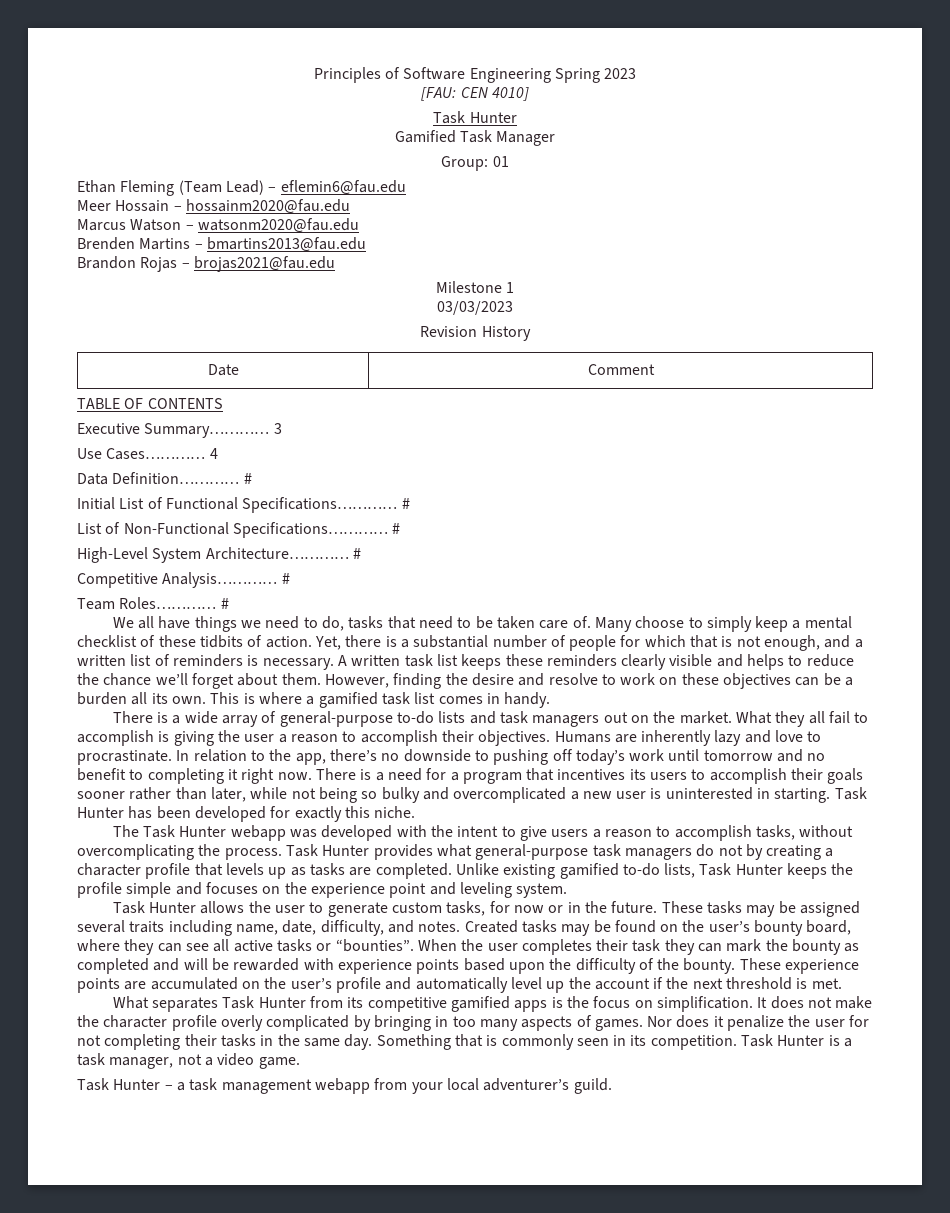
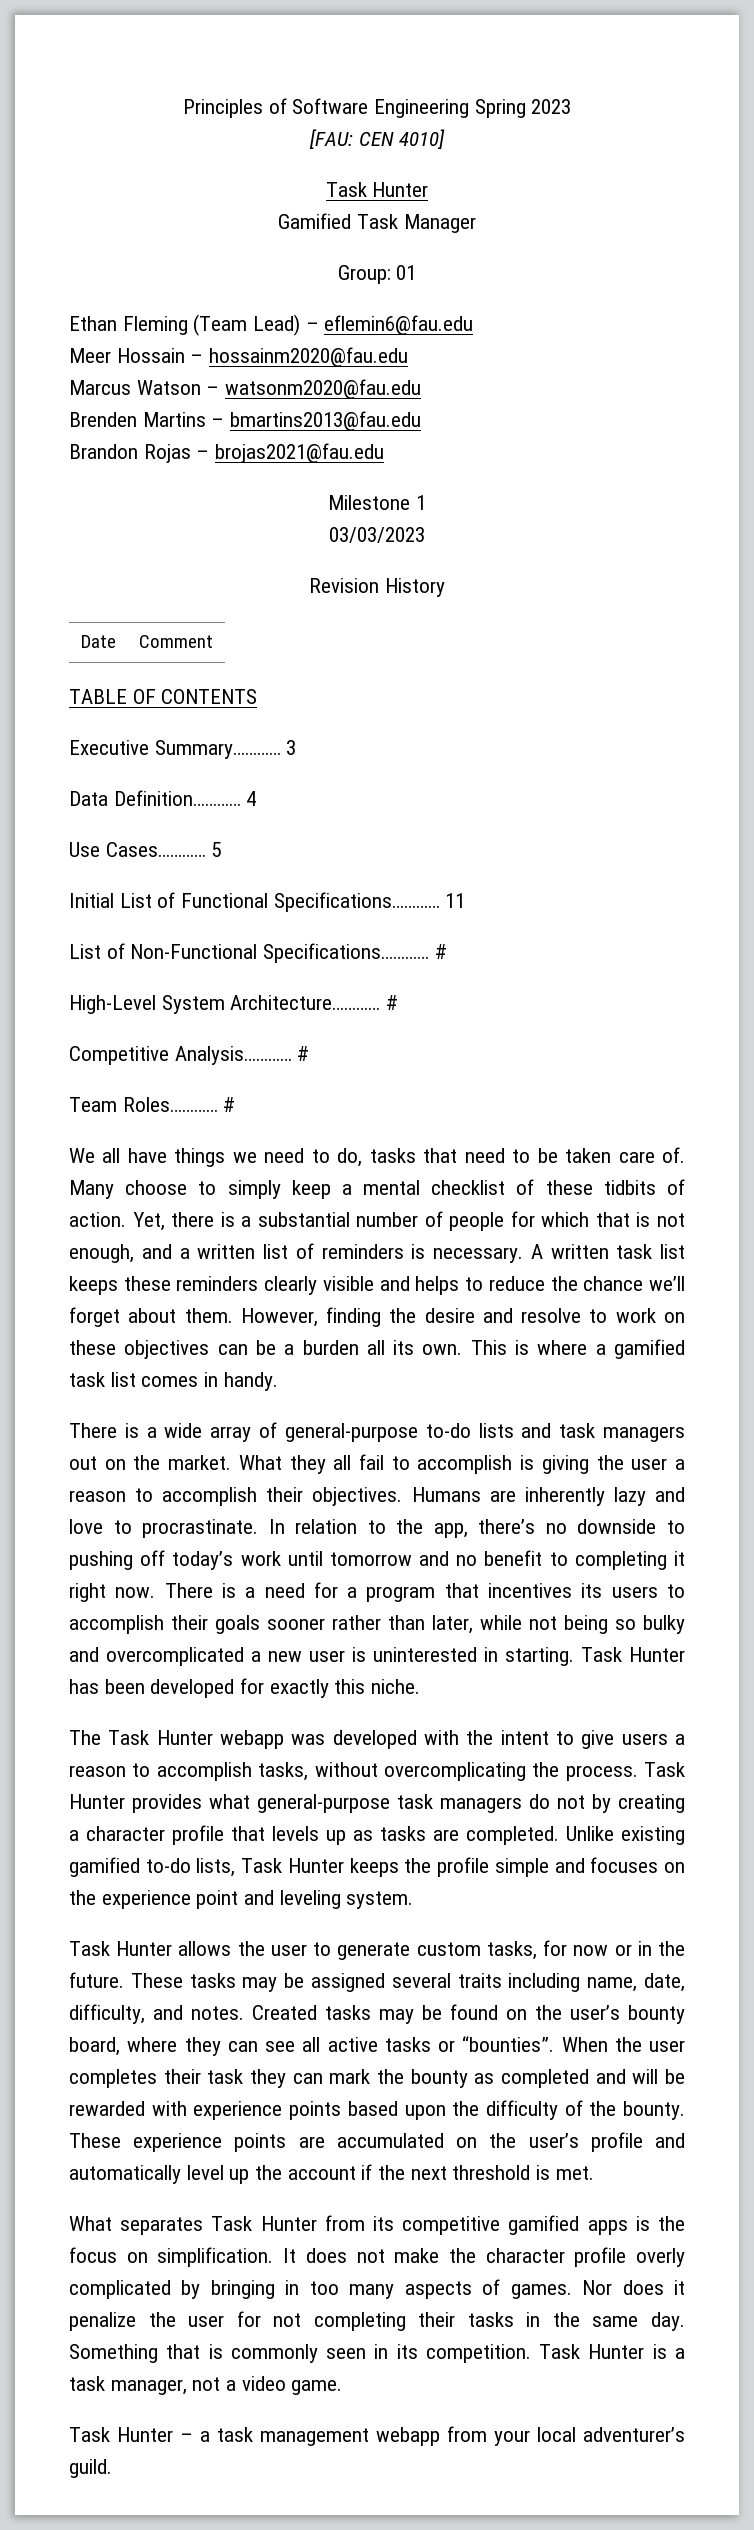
(282, 428) none -> [69,790,257,806] // Data Definition………… 4
[209,448,218,459] [77,472,252,485] 4 // Data Definition………… # -> [211,842,222,857] 5
[401,498,410,509] # -> [445,893,466,908] 11

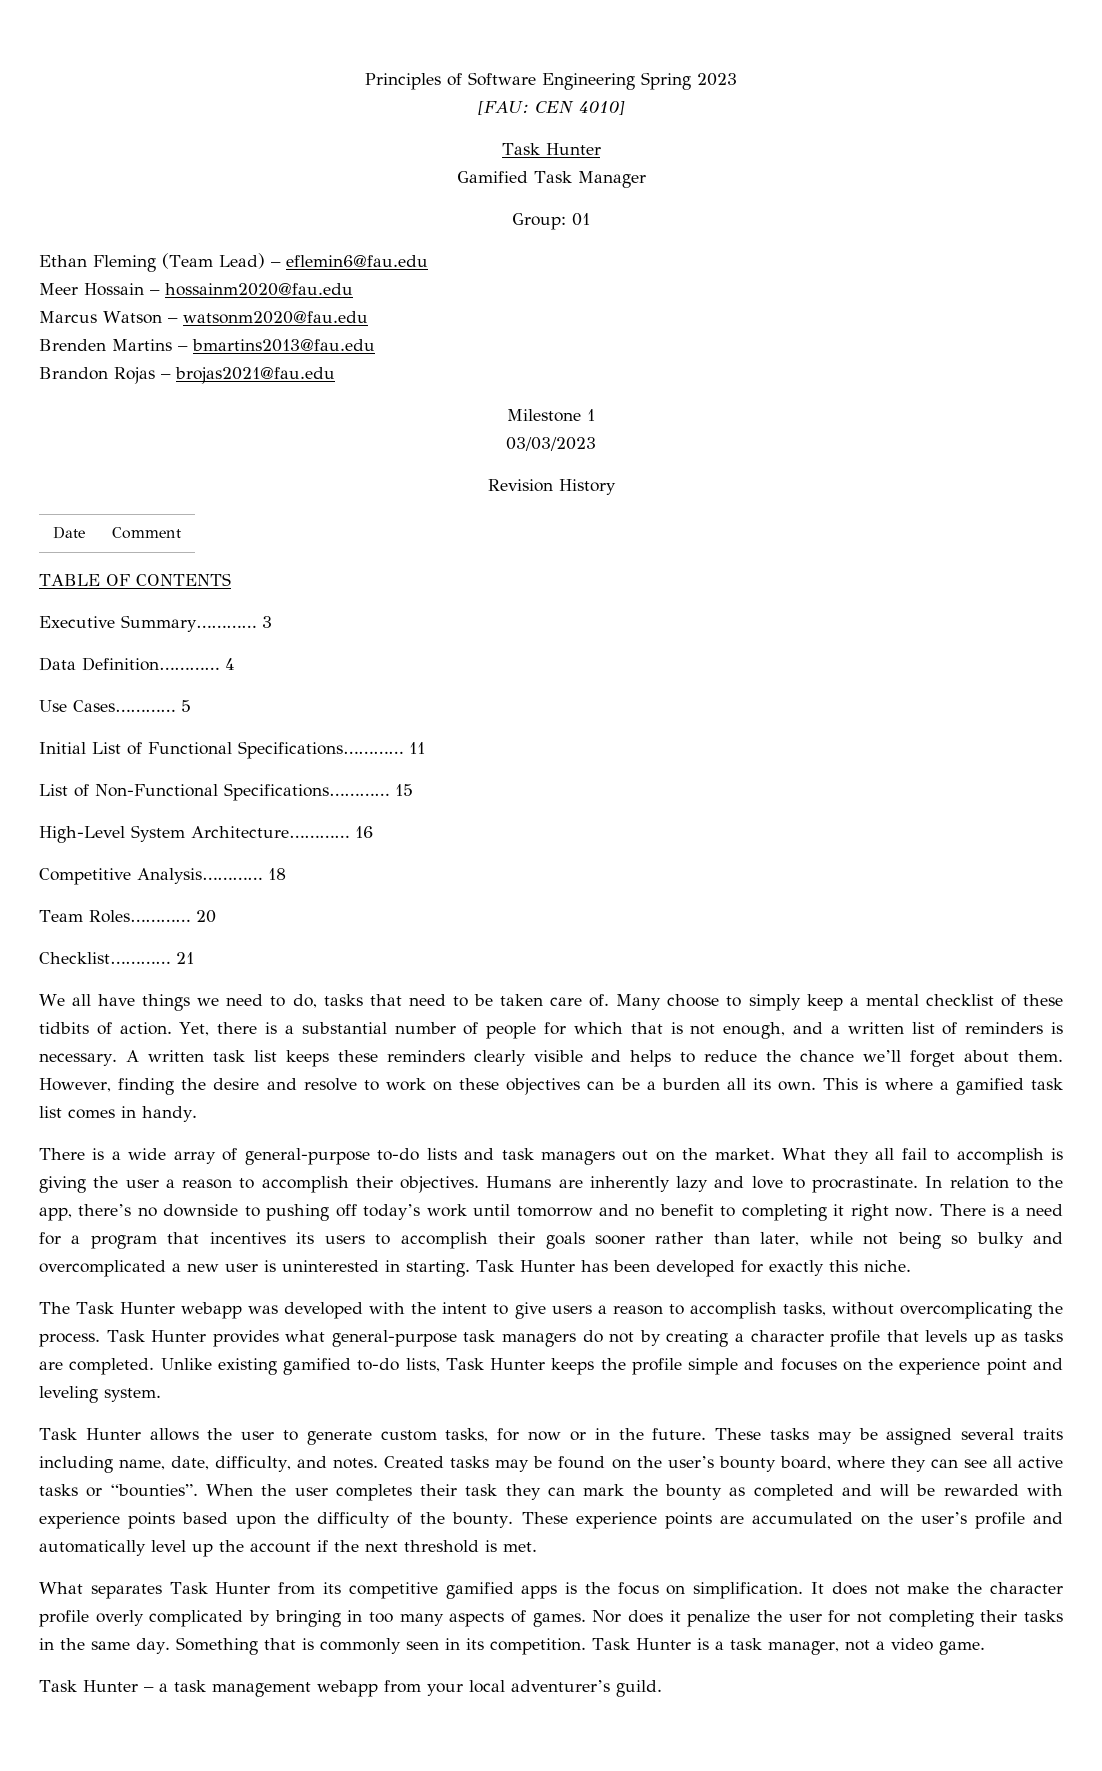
[434,944,447,959] # -> [395,784,413,796] 15
[386,995,399,1010] # -> [355,826,373,838] 16
[297,1046,310,1061] # -> [268,868,286,880] 18
[223,1097,236,1112] # -> [195,910,216,923] [39,952,194,964] 20 // Checklist………… 21

